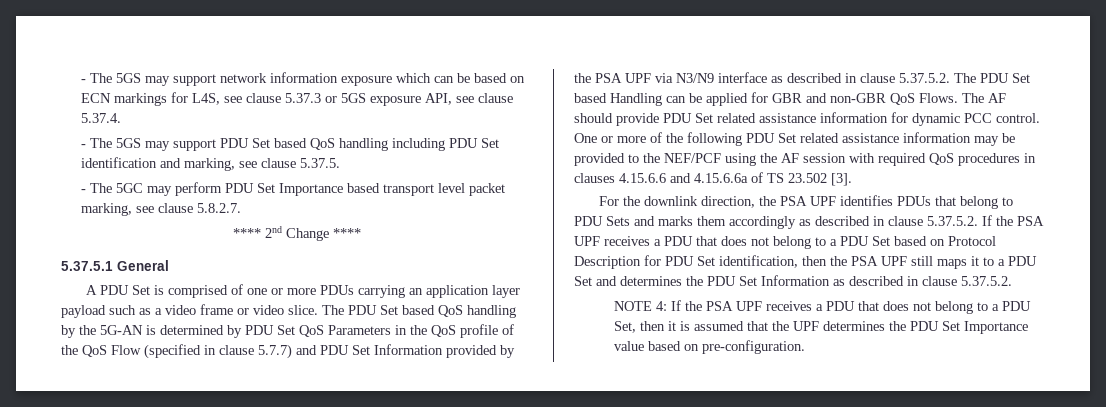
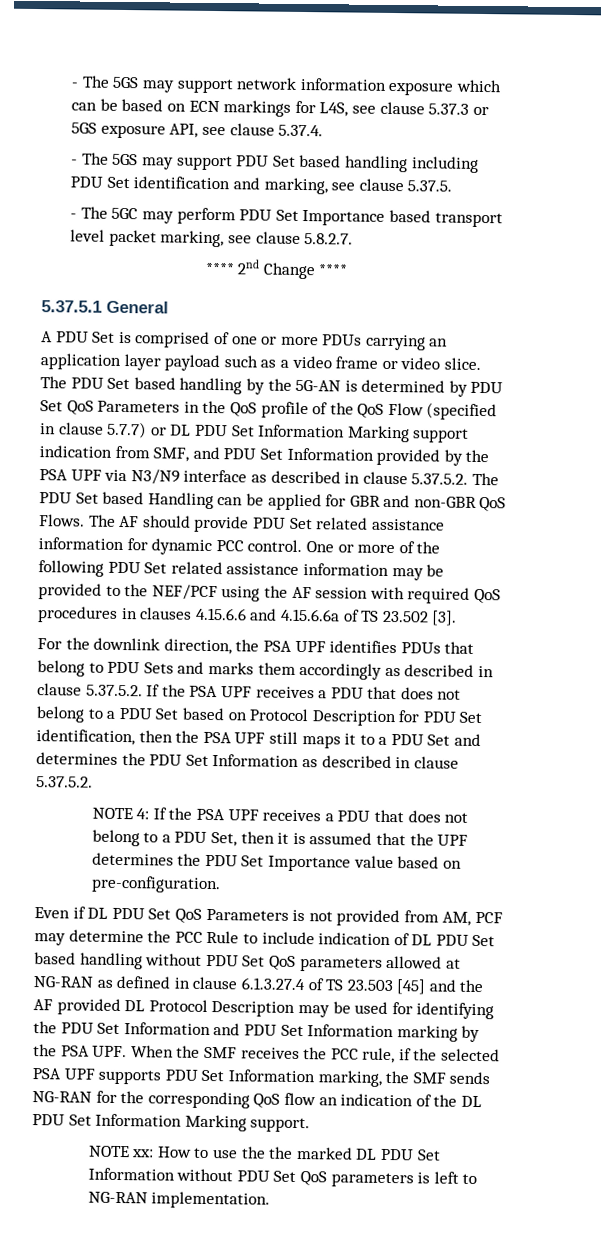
[310,138,336,150] QoS -> (342, 161) none
[438,305,463,317] QoS -> (176, 383) none
(292, 351) none -> [150,424,470,443] [39,445,190,462] or DL PDU Set Information Marking support indication from SMF,
(806, 347) none -> [34,906,504,927] [34,929,496,947] [34,952,461,972] [33,975,484,995] [33,998,495,1020] [33,1021,481,1043] [33,1044,501,1064] [32,1068,491,1087] [32,1090,482,1109] [32,1113,311,1133] [87,1145,441,1161] [87,1167,478,1188] [87,1191,271,1209] // Even if DL PDU Set QoS Parameters is not provided from AM, PCF may determine the PCC Rule to include indication of DL PDU Set based handling without PDU Set QoS parameters allowed at NG-RAN as defined in clause 6.1.3.27.4 of TS 23.503 [45] and the AF provided DL Protocol Description may be used for identifying the PDU Set Information and PDU Set Information marking by the PSA UPF. When the SMF receives the PCC rule, if the selected PSA UPF supports PDU Set Information marking, the SMF sends NG-RAN for the corresponding QoS flow an indication of the DL PDU Set Information Marking support. // NOTE xx: How to use the the marked DL PDU Set Information without PDU Set QoS parameters is left to NG-RAN implementation.

